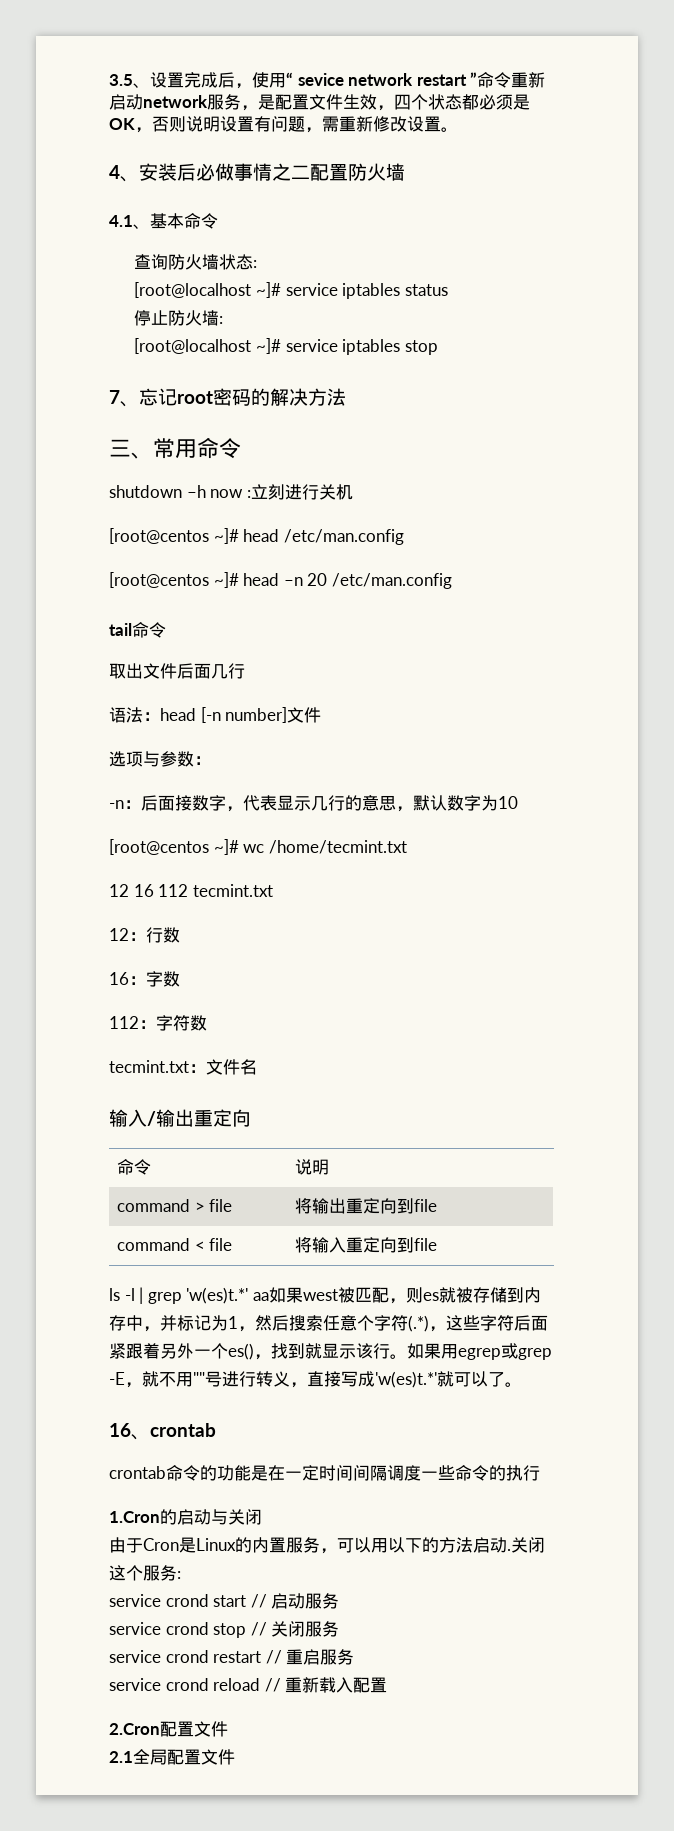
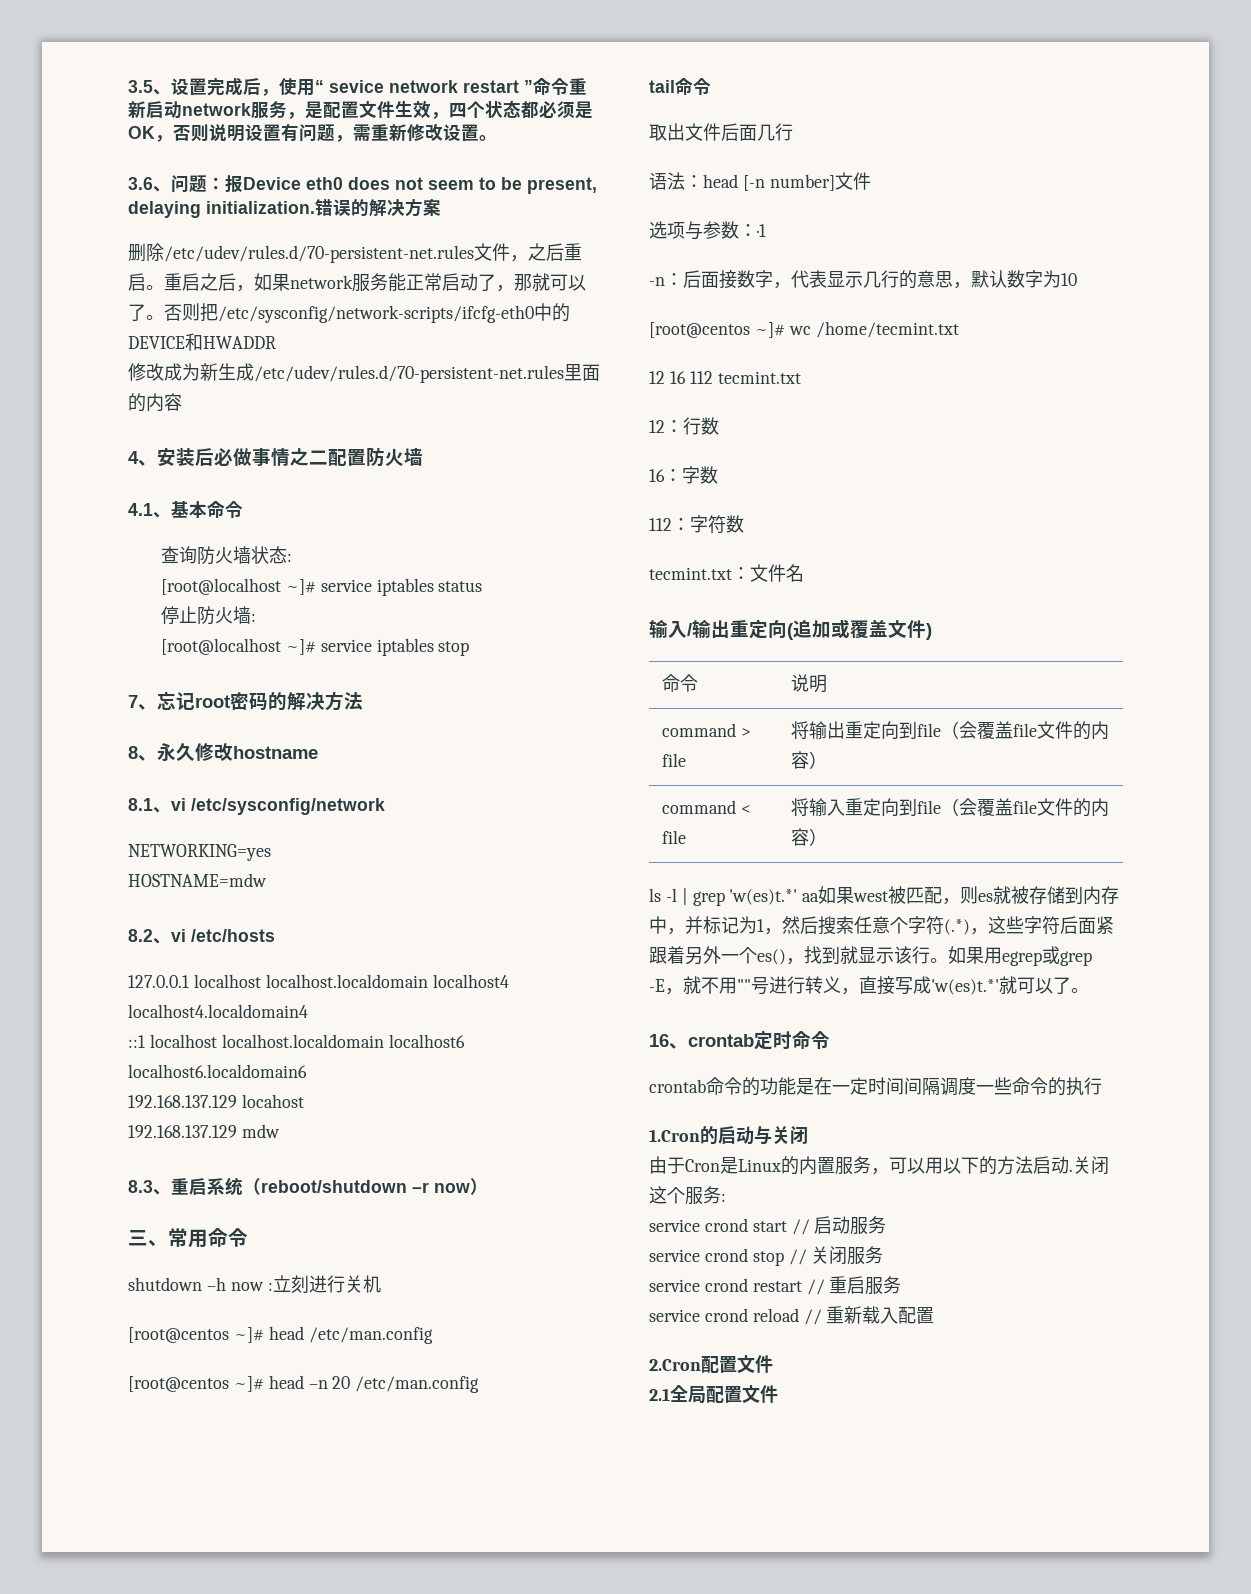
(458, 129) none -> [128,175,597,194] [128,198,441,218] [128,243,582,263] [128,273,586,292] [128,303,570,323] [128,333,276,351] [128,363,600,383] [128,393,182,412] // 3.6、问题：报Device eth0 does not seem to be present, delaying initialization.错误的解决方案 // 删除/etc/udev/rules.d/70-persistent-net.rules文件，之后重启。重启之后，如果network服务能正常启动了，那就可以了。否则把/etc/sysconfig/network-scripts/ifcfg-eth0中的DEVICE和HWADDR // 修改成为新生成/etc/udev/rules.d/70-persistent-net.rules里面的内容
(346, 397) none -> [128,743,318,761] [128,798,385,815] [128,844,271,861] [128,873,267,887] [128,929,275,944] [128,974,509,988] [128,1004,308,1018] [128,1034,465,1048] [128,1064,307,1078] [128,1094,304,1108] [128,1124,280,1138] [128,1177,488,1196] // 8、永久修改hostname // 8.1、vi /etc/sysconfig/network // NETWORKING=yes // HOSTNAME=mdw // 8.2、vi /etc/hosts // 127.0.0.1 localhost localhost.localdomain localhost4 localhost4.localdomain4 // ::1 localhost localhost.localdomain localhost6 localhost6.localdomain6 // 192.168.137.129 locahost // 192.168.137.129 mdw // 8.3、重启系统（reboot/shutdown –r now）
(211, 760) none -> [757,224,766,237] ·1
(251, 1118) none -> [787,619,932,640] (追加或覆盖文件)
(438, 1205) none -> [941,721,1110,740] [791,751,828,769] （会覆盖file文件的内容）
(438, 1244) none -> [941,798,1110,817] [791,828,828,846] （会覆盖file文件的内容）
(216, 1430) none -> [754,1031,830,1050] 定时命令

